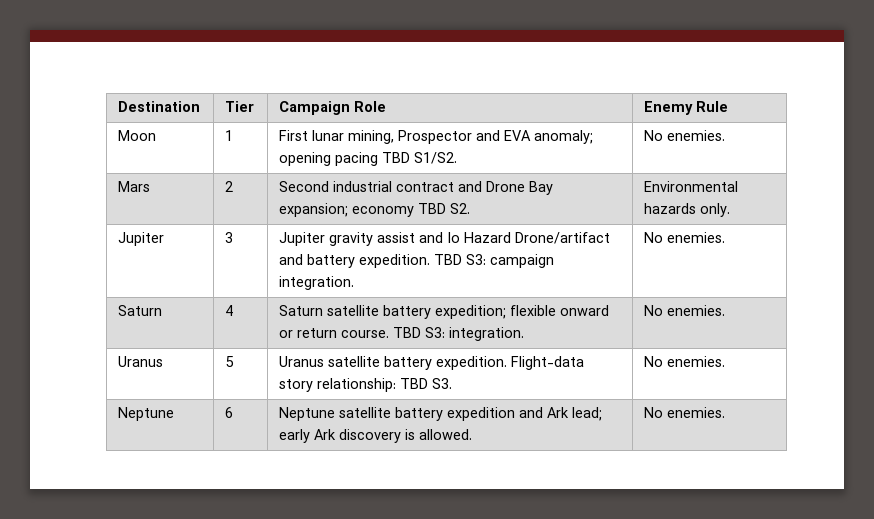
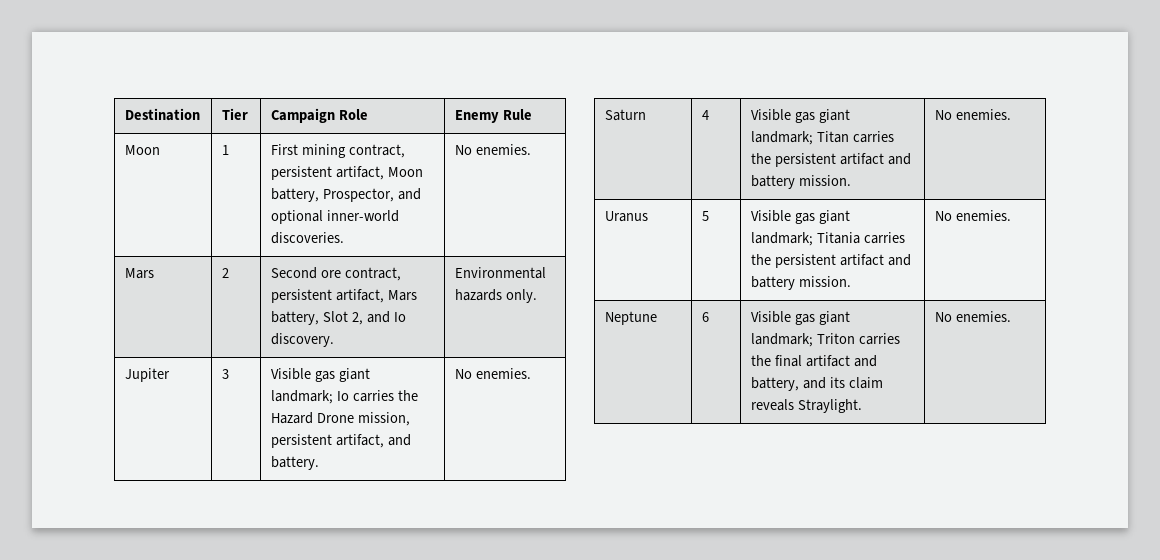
[312,130,594,144] [279,152,458,166] lunar mining, Prospector and EVA anomaly; opening pacing TBD S1/S2. -> [301,144,405,158] [270,166,423,180] [270,188,421,202] [270,210,399,224] [270,232,344,244] mining contract, persistent artifact, Moon battery, Prospector, and optional inner-world discoveries.
[333,181,554,195] [279,203,471,217] industrial contract and Drone Bay expansion; economy TBD S2. -> [320,267,401,281] [270,289,417,303] [270,311,406,325] [270,333,334,347] ore contract, persistent artifact, Mars battery, Slot 2, and Io discovery.
[279,232,611,246] [279,254,555,268] [279,276,355,290] [644,232,726,243] [118,305,163,316] [225,305,234,316] [279,305,610,319] [279,327,525,341] [644,305,726,316] [118,356,164,367] [225,356,235,367] [279,356,585,370] [279,378,453,392] [644,356,726,367] [118,407,175,421] [225,407,234,418] [279,407,603,421] [279,429,473,443] Jupiter gravity assist and Io Hazard Drone/artifact and battery expedition. TBD S3: campaign integration. | No enemies. // Saturn | 4 | Saturn satellite battery expedition; flexible onward or return course. TBD S3: integration. | No enemies. // Uranus | 5 | Uranus satellite battery expedition. Flight-data story relationship: TBD S3. | No enemies. // Neptune | 6 | Neptune satellite battery expedition and Ark lead; early Ark discovery is allowed. -> [270,368,370,382] [270,390,418,404] [270,412,410,426] [270,434,411,448] [270,456,319,470] [454,368,531,379] [604,109,646,121] [701,110,709,120] [750,109,850,123] [750,131,894,145] [750,153,911,167] [750,175,851,189] [934,109,1011,120] [604,211,648,222] [701,211,709,221] [750,210,850,224] [750,232,905,246] [750,254,911,268] [750,276,851,290] [934,210,1011,221] [604,311,657,325] [701,312,709,322] [750,311,850,325] [750,333,900,347] [750,355,877,367] [750,377,883,391] [750,399,862,413] Visible gas giant landmark; Io carries the Hazard Drone mission, persistent artifact, and battery. | No enemies. // Saturn | 4 | Visible gas giant landmark; Titan carries the persistent artifact and battery mission. | No enemies. // Uranus | 5 | Visible gas giant landmark; Titania carries the persistent artifact and battery mission. | No enemies. // Neptune | 6 | Visible gas giant landmark; Triton carries the final artifact and battery, and its claim reveals Straylight.

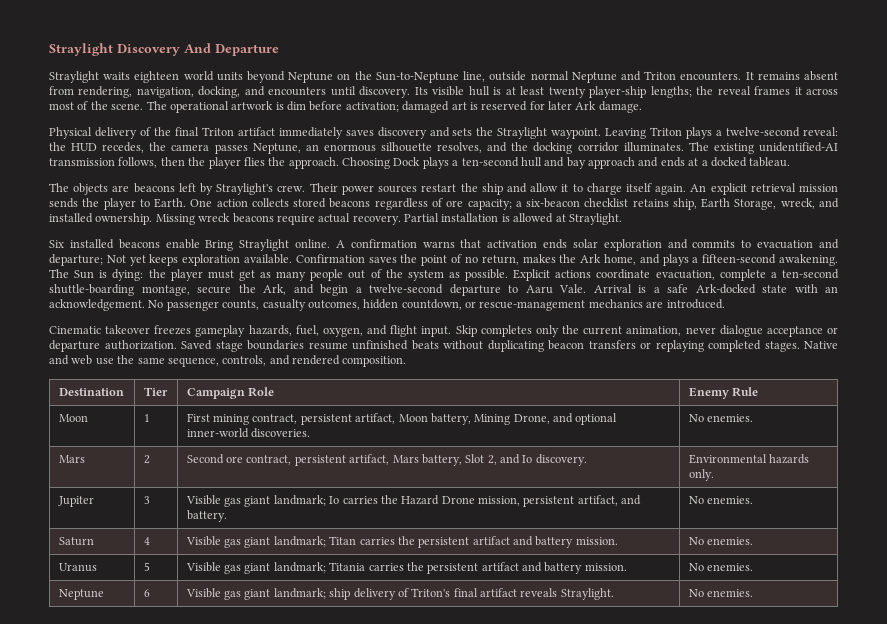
(124, 114) none -> [49,43,279,56] [49,71,839,83] [49,86,839,98] [49,101,642,113] [49,127,839,139] [49,142,838,154] [49,157,791,169] [49,183,839,195] [49,198,839,210] [49,213,622,225] [49,239,840,251] [49,254,839,266] [49,269,840,281] [49,284,838,296] [49,299,725,311] [49,325,838,337] [49,340,838,352] [49,355,407,367] Straylight Discovery And Departure // Straylight waits eighteen world units beyond Neptune on the Sun-to-Neptune line, outside normal Neptune and Triton encounters. It remains absent from rendering, navigation, docking, and encounters until discovery. Its visible hull is at least twenty player-ship lengths; the reveal frames it across most of the scene. The operational artwork is dim before activation; damaged art is reserved for later Ark damage. // Physical delivery of the final Triton artifact immediately saves discovery and sets the Straylight waypoint. Leaving Triton plays a twelve-second reveal: the HUD recedes, the camera passes Neptune, an enormous silhouette resolves, and the docking corridor illuminates. The existing unidentified-AI transmission follows, then the player flies the approach. Choosing Dock plays a ten-second hull and bay approach and ends at a docked tableau. // The objects are beacons left by Straylight's crew. Their power sources restart the ship and allow it to charge itself again. An explicit retrieval mission sends the player to Earth. One action collects stored beacons regardless of ore capacity; a six-beacon checklist retains ship, Earth Storage, wreck, and installed ownership. Missing wreck beacons require actual recovery. Partial installation is allowed at Straylight. // Six installed beacons enable Bring Straylight online. A confirmation warns that activation ends solar exploration and commits to evacuation and departure; Not yet keeps exploration available. Confirmation saves the point of no return, makes the Ark home, and plays a fifteen-second awakening. The Sun is dying: the player must get as many people out of the system as possible. Explicit actions coordinate evacuation, complete a ten-second shuttle-boarding montage, secure the Ark, and begin a twelve-second departure to Aaru Vale. Arrival is a safe Ark-docked state with an acknowledgement. No passenger counts, casualty outcomes, hidden countdown, or rescue-management mechanics are introduced. // Cinematic takeover freezes gameplay hazards, fuel, oxygen, and flight input. Skip completes only the current animation, never dialogue acceptance or departure authorization. Saved stage boundaries resume unfinished beats without duplicating beacon transfers or replaying completed stages. Native and web use the same sequence, controls, and rendered composition. //
[322,188,394,202] Prospector, -> [474,414,550,425] Mining Drone,
[816,333,900,345] [750,355,877,367] [750,377,883,391] Triton carries the final artifact and battery, and its claim -> [329,588,518,600] ship delivery of Triton's final artifact

